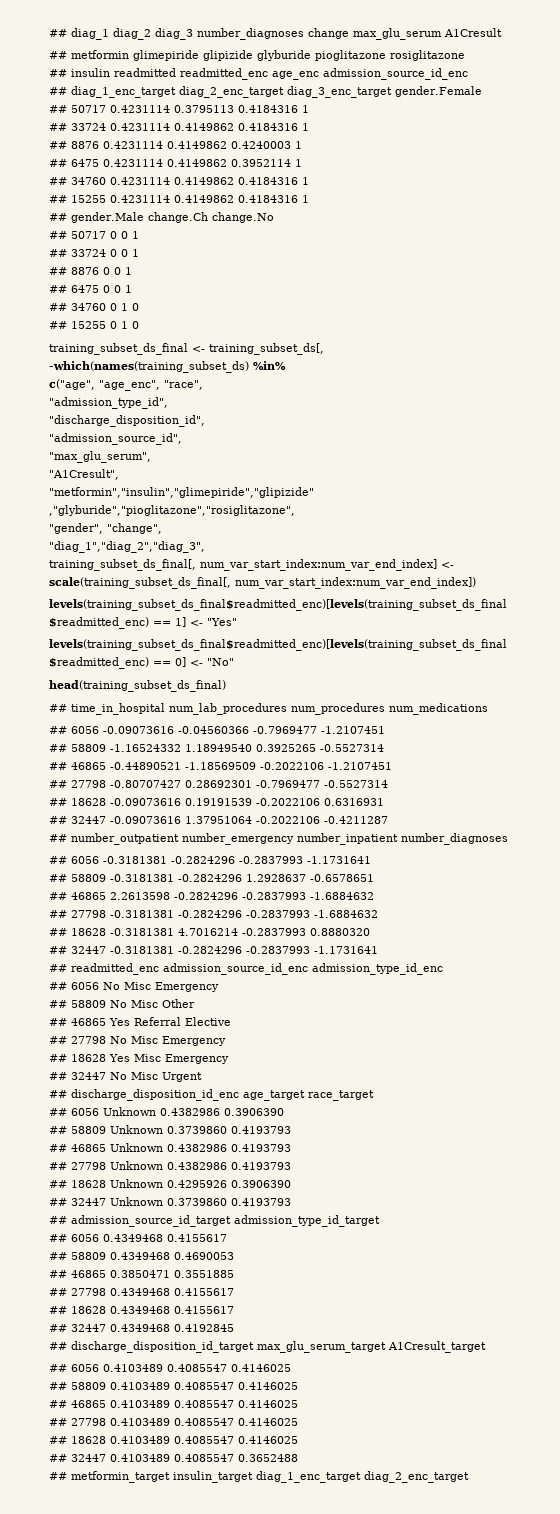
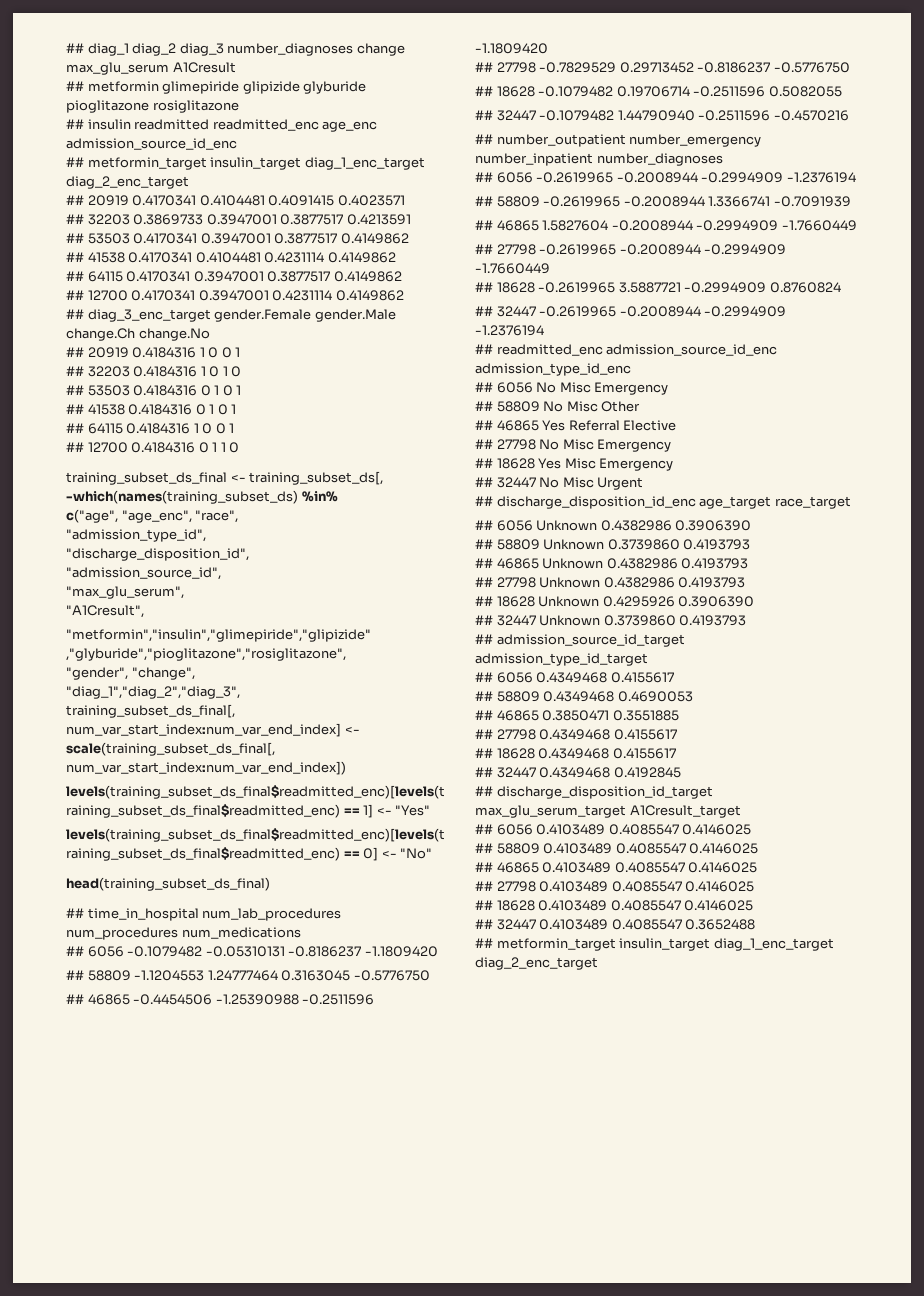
[71,86,482,98] [49,105,309,113] [49,123,309,131] [49,141,302,149] [49,159,302,167] [49,177,309,185] [49,195,309,203] [49,213,67,221] diag_1_enc_target diag_2_enc_target diag_3_enc_target gender.Female // ## 50717 0.4231114 0.3795113 0.4184316 1 // ## 33724 0.4231114 0.4149862 0.4184316 1 // ## 8876 0.4231114 0.4149862 0.4240003 1 // ## 6475 0.4231114 0.4149862 0.3952114 1 // ## 34760 0.4231114 0.4149862 0.4184316 1 // ## 15255 0.4231114 0.4149862 0.4184316 1 // ## -> [87,157,425,170] [66,176,189,189] [66,195,405,206] [66,214,411,225] [66,233,409,244] [66,252,396,263] [66,271,402,282] [66,290,404,301] [66,309,312,322] metformin_target insulin_target diag_1_enc_target diag_2_enc_target // ## 20919 0.4170341 0.4104481 0.4091415 0.4023571 // ## 32203 0.3869733 0.3947001 0.3877517 0.4213591 // ## 53503 0.4170341 0.3947001 0.3877517 0.4149862 // ## 41538 0.4170341 0.4104481 0.4231114 0.4149862 // ## 64115 0.4170341 0.3947001 0.3877517 0.4149862 // ## 12700 0.4170341 0.3947001 0.4231114 0.4149862 // ## diag_3_enc_target gender.Female
[71,231,139,239] [49,249,139,257] [49,267,132,275] [49,285,132,293] [49,303,139,311] [49,321,117,329] 50717 0 0 1 // ## 33724 0 0 1 // ## 8876 0 0 1 // ## 6475 0 0 1 // ## 34760 0 1 0 // ## 15255 0 -> [87,347,241,358] [66,366,242,377] [66,385,242,396] [66,404,237,415] [66,423,235,434] [66,442,218,453] 20919 0.4184316 1 0 0 1 // ## 32203 0.4184316 1 0 1 0 // ## 53503 0.4184316 0 1 0 1 // ## 41538 0.4184316 0 1 0 1 // ## 64115 0.4184316 1 0 0 1 // ## 12700 0.4184316 0 1
[103,726,385,734] [49,744,384,752] [49,762,392,770] [49,780,388,788] [49,798,384,806] [49,816,388,824] -0.09073616 -0.04560366 -0.7969477 -1.2107451 // ## 58809 -1.16524332 1.18949540 0.3925265 -0.5527314 // ## 46865 -0.44890521 -1.18569509 -0.2022106 -1.2107451 // ## 27798 -0.80707427 0.28692301 -0.7969477 -0.5527314 // ## 18628 -0.09073616 0.19191539 -0.2022106 0.6316931 // ## 32447 -0.09073616 1.37951064 -0.2022106 -0.4211287 -> [127,946,438,957] [66,970,430,981] [66,994,375,1005] [475,43,548,54] [475,62,850,73] [475,86,842,97] [475,110,849,121] -0.1079482 -0.05310131 -0.8186237 -1.1809420 // ## 58809 -1.1204553 1.24777464 0.3163045 -0.5776750 // ## 46865 -0.4454506 -1.25390988 -0.2511596 -1.1809420 // ## 27798 -0.7829529 0.29713452 -0.8186237 -0.5776750 // ## 18628 -0.1079482 0.19706714 -0.2511596 0.5082055 // ## 32447 -0.1079482 1.44790940 -0.2511596 -0.4570216
[103,856,371,864] [49,874,374,882] [49,892,374,900] [49,910,378,918] [49,928,370,936] [49,946,378,954] -0.3181381 -0.2824296 -0.2837993 -1.1731641 // ## 58809 -0.3181381 -0.2824296 1.2928637 -0.6578651 // ## 46865 2.2613598 -0.2824296 -0.2837993 -1.6884632 // ## 27798 -0.3181381 -0.2824296 -0.2837993 -1.6884632 // ## 18628 -0.3181381 4.7016214 -0.2837993 0.8880320 // ## 32447 -0.3181381 -0.2824296 -0.2837993 -1.1731641 -> [536,172,856,183] [475,196,851,207] [475,220,857,231] [475,244,787,255] [475,263,550,274] [475,282,841,293] [475,306,787,317] [475,325,544,336] -0.2619965 -0.2008944 -0.2994909 -1.2376194 // ## 58809 -0.2619965 -0.2008944 1.3366741 -0.7091939 // ## 46865 1.5827604 -0.2008944 -0.2994909 -1.7660449 // ## 27798 -0.2619965 -0.2008944 -0.2994909 -1.7660449 // ## 18628 -0.2619965 3.5887721 -0.2994909 0.8760824 // ## 32447 -0.2619965 -0.2008944 -0.2994909 -1.2376194

